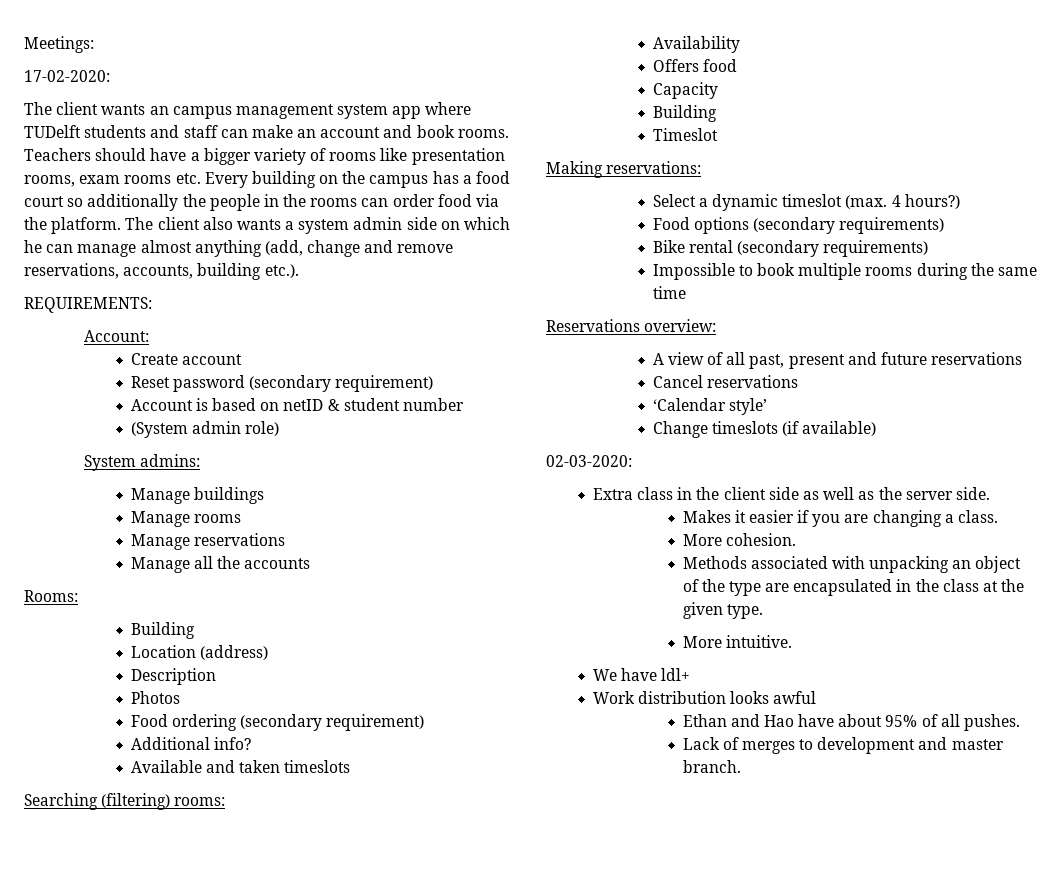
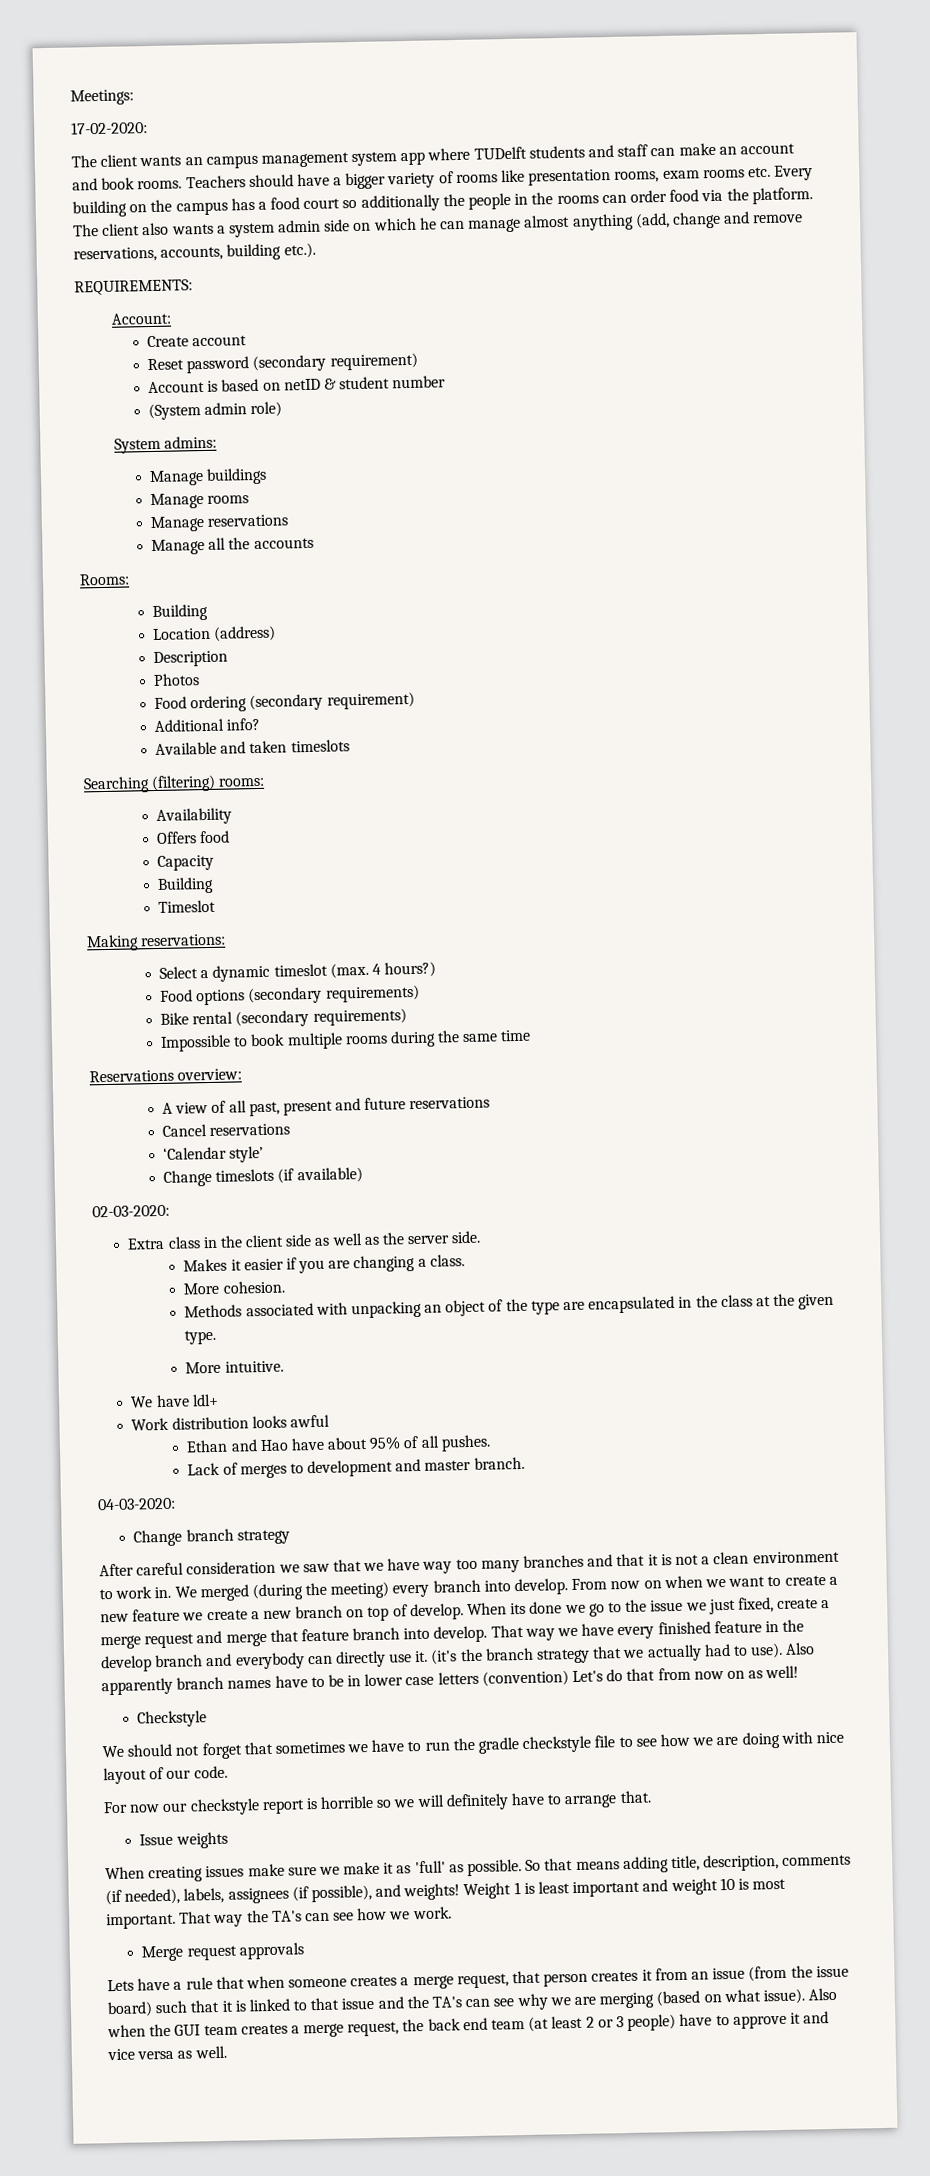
(741, 766) none -> [97,1497,176,1511] [133,1528,290,1547] [99,1550,840,1577] [99,1575,838,1602] [100,1597,831,1623] [100,1619,805,1650] [101,1642,816,1673] [101,1665,800,1696] [137,1710,208,1728] [102,1731,844,1760] [103,1765,228,1785] [103,1790,652,1816] [139,1831,228,1849] [105,1854,852,1883] [105,1877,787,1906] [106,1906,452,1930] [141,1942,304,1962] [107,1965,849,1992] [107,1987,838,2018] [107,2011,830,2038] [107,2045,227,2061] // 04-03-2020: // Change branch strategy // After careful consideration we saw that we have way too many branches and that it is not a clean environment to work in. We merged (during the meeting) every branch into develop. From now on when we want to create a new feature we create a new branch on top of develop. When its done we go to the issue we just fixed, create a merge request and merge that feature branch into develop. That way we have every finished feature in the develop branch and everybody can directly use it. (it's the branch strategy that we actually had to use). Also apparently branch names have to be in lower case letters (convention) Let's do that from now on as well! // Checkstyle // We should not forget that sometimes we have to run the gradle checkstyle file to see how we are doing with nice layout of our code. // For now our checkstyle report is horrible so we will definitely have to arrange that. // Issue weights // When creating issues make sure we make it as 'full' as possible. So that means adding title, description, comments (if needed), labels, assignees (if possible), and weights! Weight 1 is least important and weight 10 is most important. That way the TA's can see how we work. // Merge request approvals // Lets have a rule that when someone creates a merge request, that person creates it from an issue (from the issue board) such that it is linked to that issue and the TA's can see why we are merging (based on what issue). Also when the GUI team creates a merge request, the back end team (at least 2 or 3 people) have to approve it and vice versa as well.

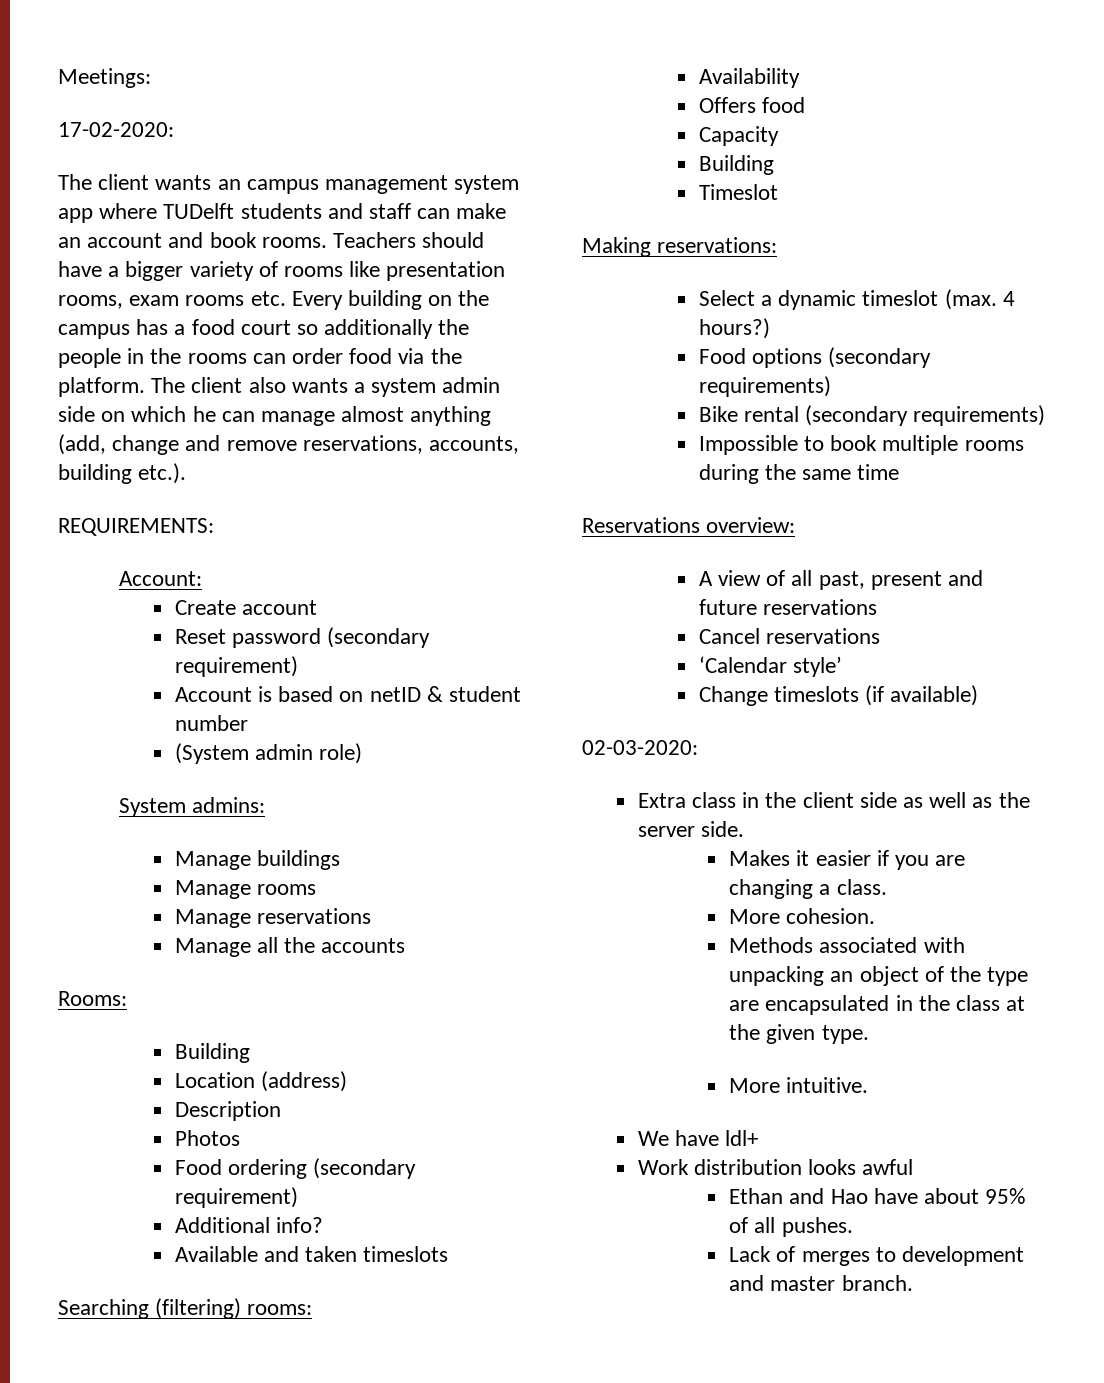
[97,1497,176,1511] [133,1528,290,1547] [99,1550,840,1577] [99,1575,838,1602] [100,1597,831,1623] [100,1619,805,1650] [101,1642,816,1673] [101,1665,800,1696] [137,1710,208,1728] [102,1731,844,1760] [103,1765,228,1785] [103,1790,652,1816] [139,1831,228,1849] [105,1854,852,1883] [105,1877,787,1906] [106,1906,452,1930] [141,1942,304,1962] [107,1965,849,1992] [107,1987,838,2018] [107,2011,830,2038] [107,2045,227,2061] // 04-03-2020: // Change branch strategy // After careful consideration we saw that we have way too many branches and that it is not a clean environment to work in. We merged (during the meeting) every branch into develop. From now on when we want to create a new feature we create a new branch on top of develop. When its done we go to the issue we just fixed, create a merge request and merge that feature branch into develop. That way we have every finished feature in the develop branch and everybody can directly use it. (it's the branch strategy that we actually had to use). Also apparently branch names have to be in lower case letters (convention) Let's do that from now on as well! // Checkstyle // We should not forget that sometimes we have to run the gradle checkstyle file to see how we are doing with nice layout of our code. // For now our checkstyle report is horrible so we will definitely have to arrange that. // Issue weights // When creating issues make sure we make it as 'full' as possible. So that means adding title, description, comments (if needed), labels, assignees (if possible), and weights! Weight 1 is least important and weight 10 is most important. That way the TA's can see how we work. // Merge request approvals // Lets have a rule that when someone creates a merge request, that person creates it from an issue (from the issue board) such that it is linked to that issue and the TA's can see why we are merging (based on what issue). Also when the GUI team creates a merge request, the back end team (at least 2 or 3 people) have to approve it and vice versa as well. -> (913, 1283) none

